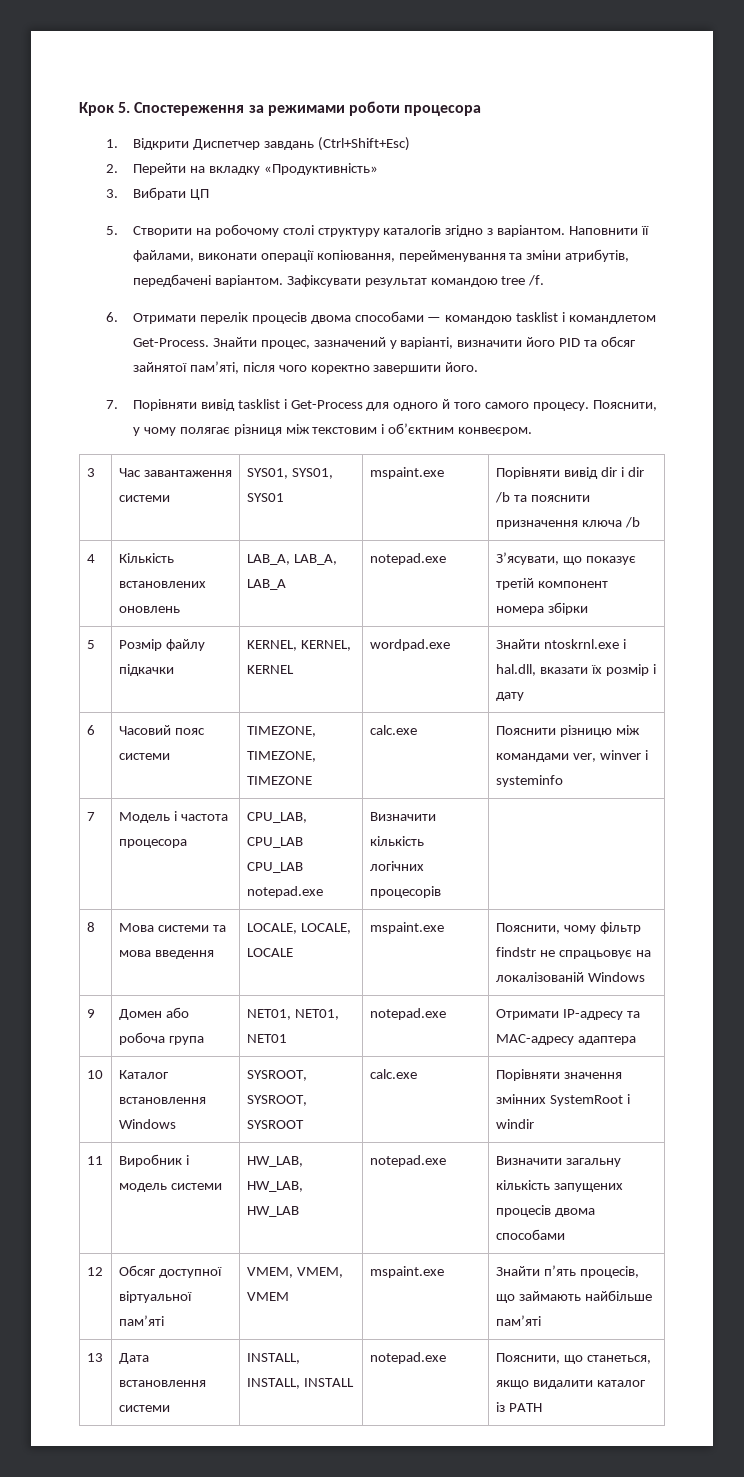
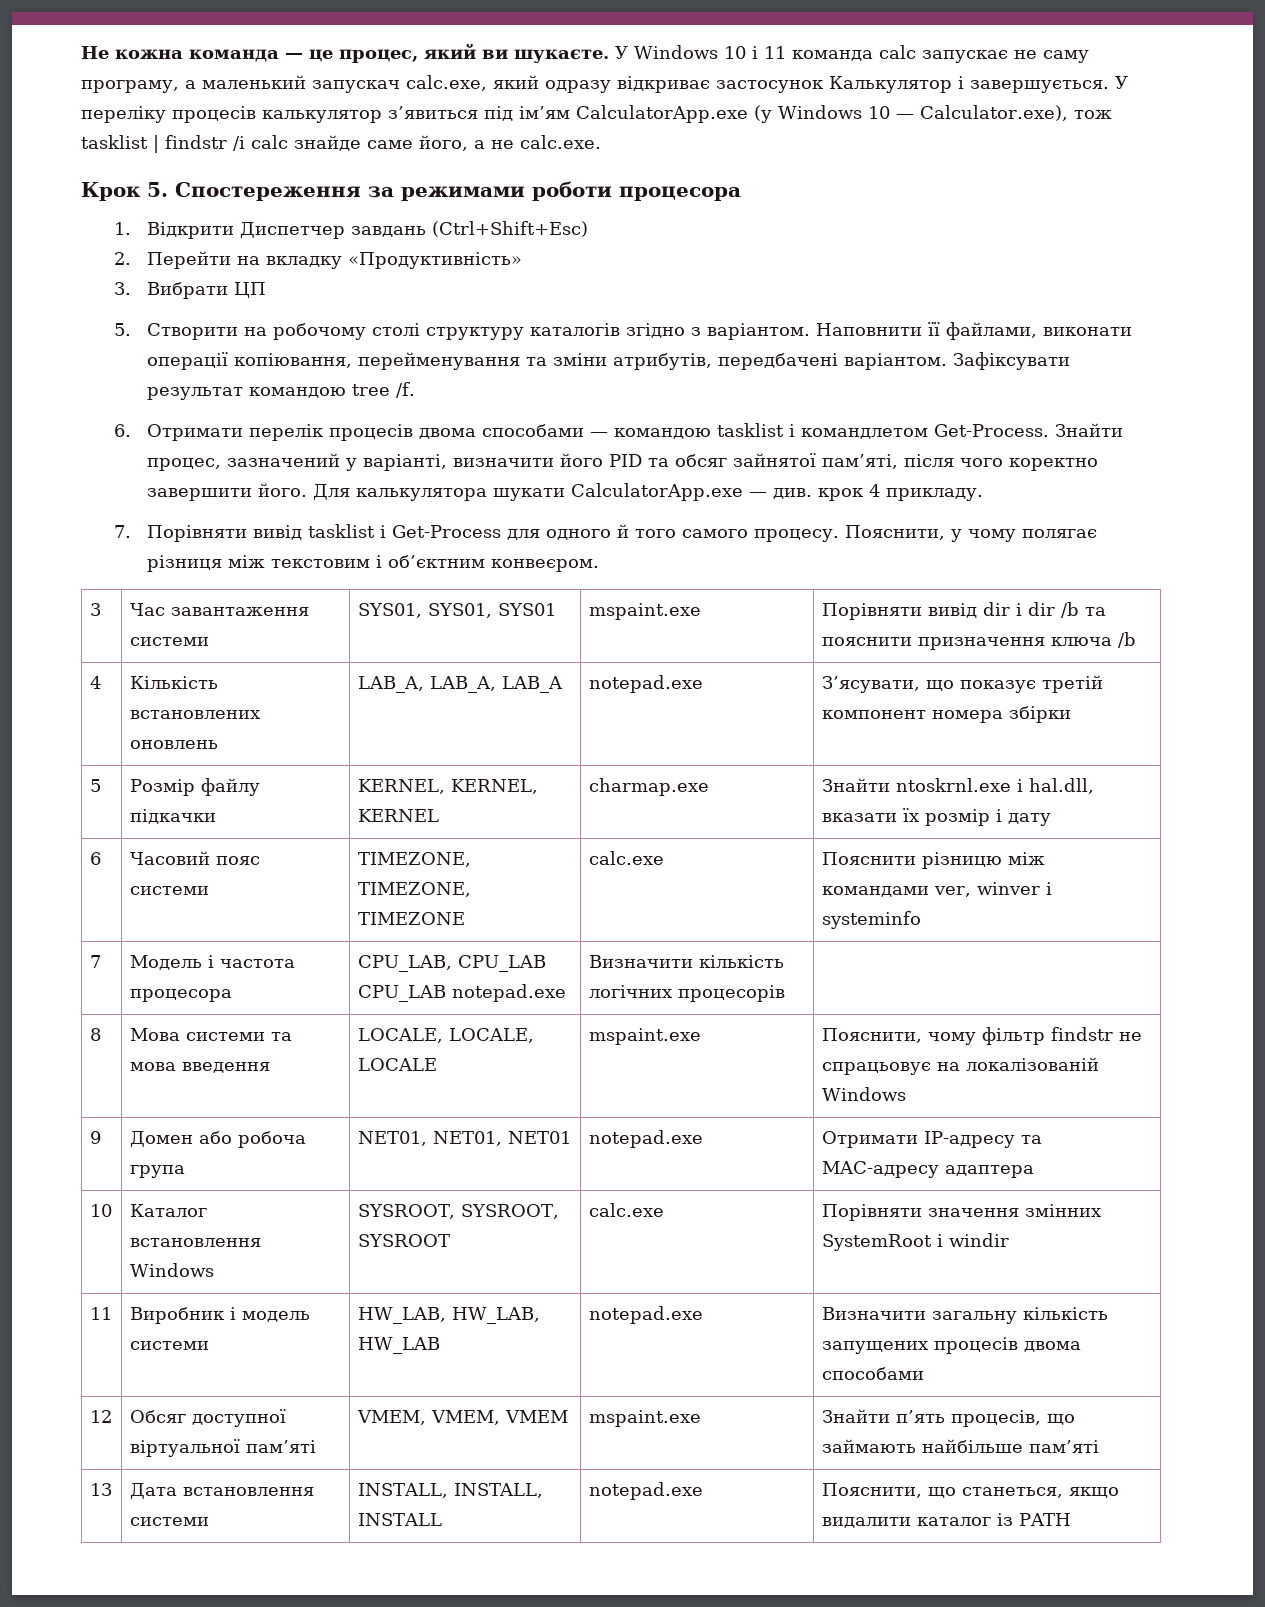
(79, 109) none -> [81,43,1089,63] [81,75,1128,93] [81,105,1112,123] [81,135,601,153] Не кожна команда — це процес, який ви шукаєте. У Windows 10 і 11 команда calc запускає не саму програму, а маленький запускач calc.exe, який одразу відкриває застосунок Калькулятор і завершується. У переліку процесів калькулятор з’явиться під ім’ям CalculatorApp.exe (у Windows 10 — Calculator.exe), тож tasklist | findstr /i calc знайде саме його, а не calc.exe. //
(479, 367) none -> [313,483,984,501] Для калькулятора шукати CalculatorApp.exe — див. крок 4 прикладу.
[369,639,450,651] wordpad.exe -> [588,778,709,796] charmap.exe

